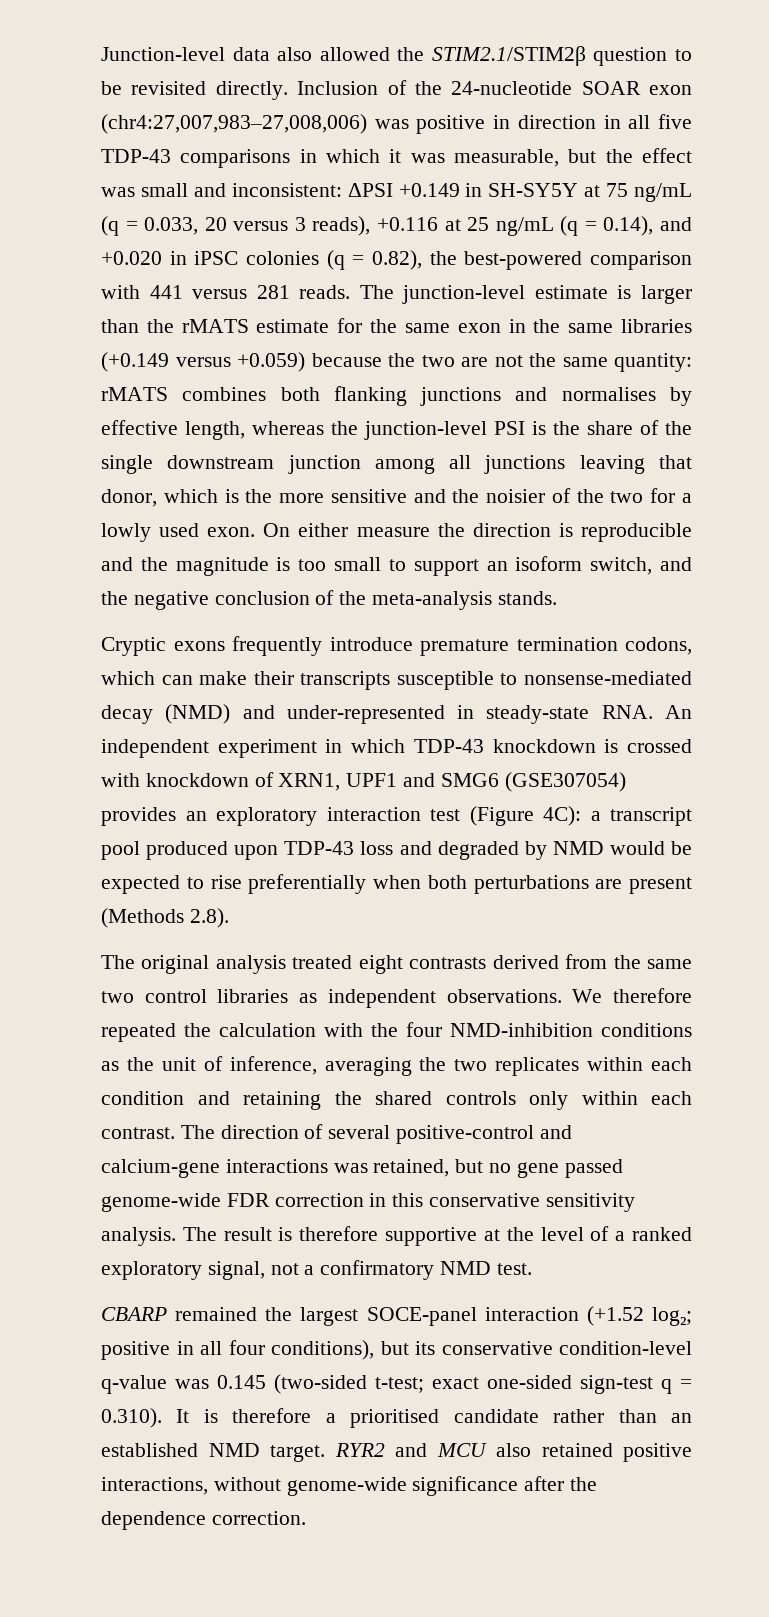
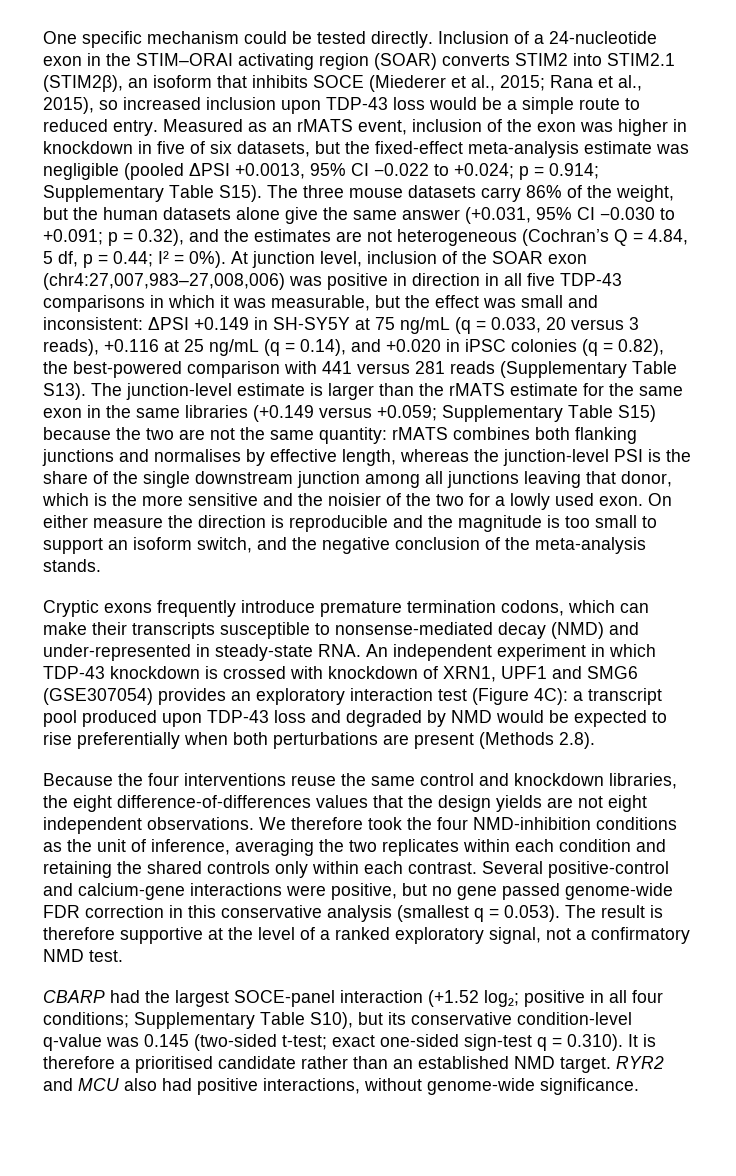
[101,46,692,66] [101,80,573,100] Junction-level data also allowed the STIM2.1/STIM2β question to be revisited directly. Inclusion of the 24-nucleotide -> [43,31,657,48] [43,53,675,70] [43,75,642,92] [43,97,640,114] [43,119,687,136] [43,141,689,158] [43,163,599,180] [43,185,674,202] [43,207,675,224] [43,229,688,246] [43,251,487,268] One specific mechanism could be tested directly. Inclusion of a 24-nucleotide exon in the STIM–ORAI activating region (SOAR) converts STIM2 into STIM2.1 (STIM2β), an isoform that inhibits SOCE (Miederer et al., 2015; Rana et al., 2015), so increased inclusion upon TDP-43 loss would be a simple route to reduced entry. Measured as an rMATS event, inclusion of the exon was higher in knockdown in five of six datasets, but the fixed-effect meta-analysis estimate was negligible (pooled ΔPSI +0.0013, 95% CI −0.022 to +0.024; p = 0.914; Supplementary Table S15). The three mouse datasets carry 86% of the weight, but the human datasets alone give the same answer (+0.031, 95% CI −0.030 to +0.091; p = 0.32), and the estimates are not heterogeneous (Cochran’s Q = 4.84, 5 df, p = 0.44; I² = 0%). At junction level, inclusion of the
[299,285,351,299] reads. -> [450,361,677,378] [43,383,86,400] reads (Supplementary Table S13).
[237,352,305,372] +0.059) -> [377,405,656,422] +0.059; Supplementary Table S15)
[101,954,692,974] [101,988,692,1008] [101,1023,363,1042] The original analysis treated eight contrasts derived from the same two control libraries as independent observations. We therefore repeated the calculation with -> [43,773,677,789] [43,795,647,812] [43,817,402,834] Because the four interventions reuse the same control and knockdown libraries, the eight difference-of-differences values that the design yields are not eight independent observations. We therefore took
[180,1124,391,1139] The direction of several -> [482,861,543,874] Several
[333,1159,450,1177] was retained, -> [286,883,397,900] were positive,
[545,1193,635,1212] [101,1227,176,1246] sensitivity analysis. -> [327,905,560,922] analysis (smallest q = 0.053).
[175,1307,258,1321] remained -> [110,990,140,1003] had
[271,1340,374,1360] conditions), -> [43,1012,353,1029] conditions; Supplementary Table S10),
[541,1443,613,1457] retained -> [162,1078,192,1091] had
[412,1476,598,1496] [101,1511,306,1530] significance after the dependence correction. -> [540,1078,639,1095] significance.

